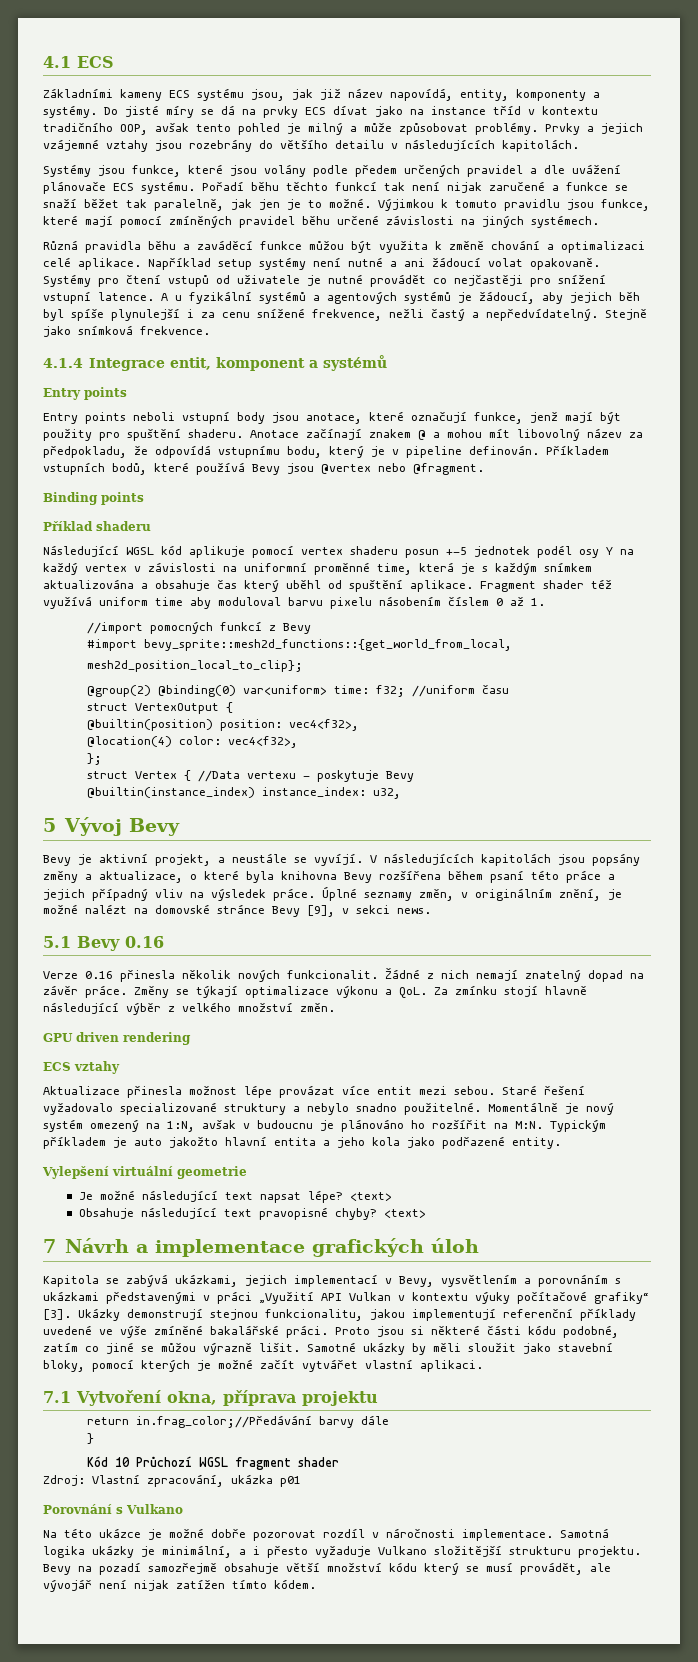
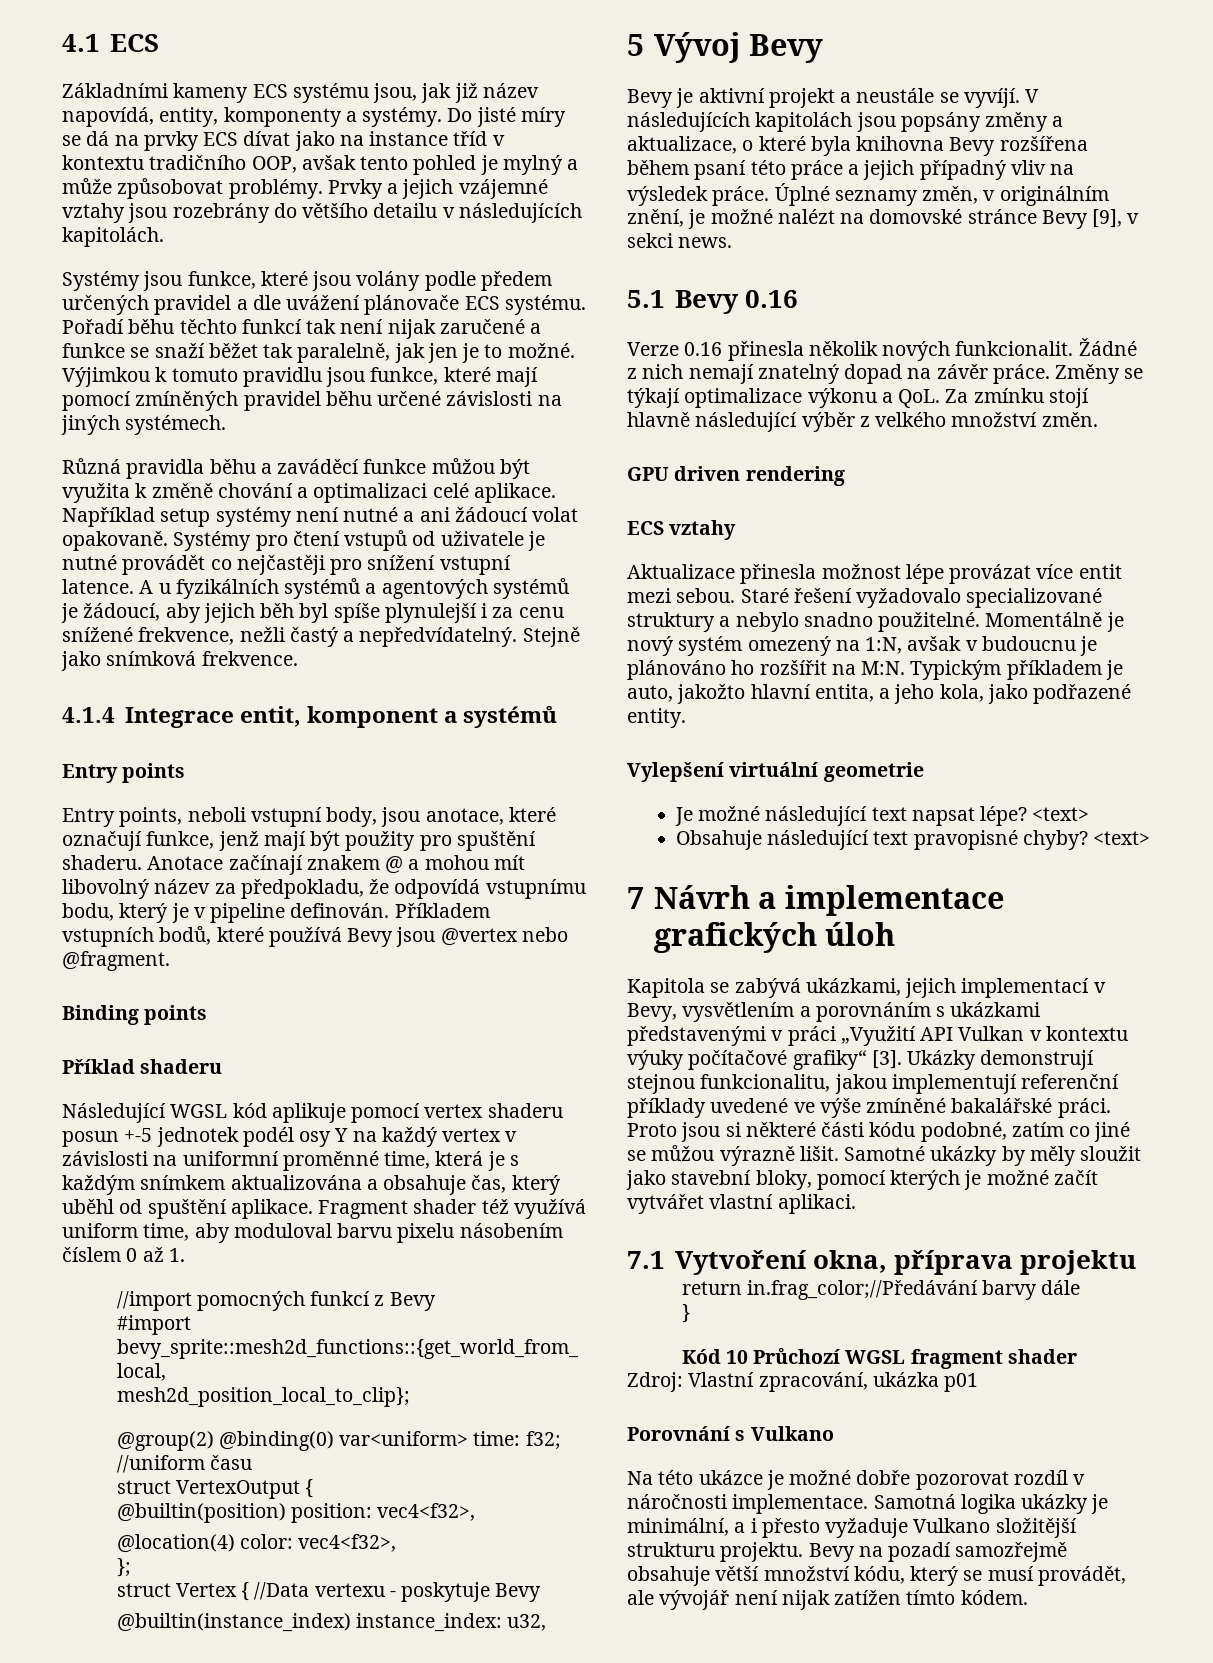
[308,122,343,135] milný -> [502,155,563,175] mylný
[189,291,252,304] fyzikální -> [175,579,279,599] fyzikálních
[85,412,126,424] points -> [119,807,183,827] points,
[237,412,265,424] body -> [326,807,378,827] body,
[217,579,237,589] čas -> [471,1175,507,1193] čas,
[155,597,183,606] time -> [143,1223,190,1241] time,
[155,854,211,866] projekt, -> [768,88,835,108] projekt
[134,1138,162,1146] auto -> [627,685,673,702] auto,
[274,1137,316,1146] entita -> [814,684,874,702] entita,
[372,1137,400,1146] kola -> [939,684,984,702] kola,
[433,1342,461,1352] měli -> [1029,1146,1076,1166] měly
[389,1562,417,1572] kódu -> [853,1566,905,1584] kódu,

